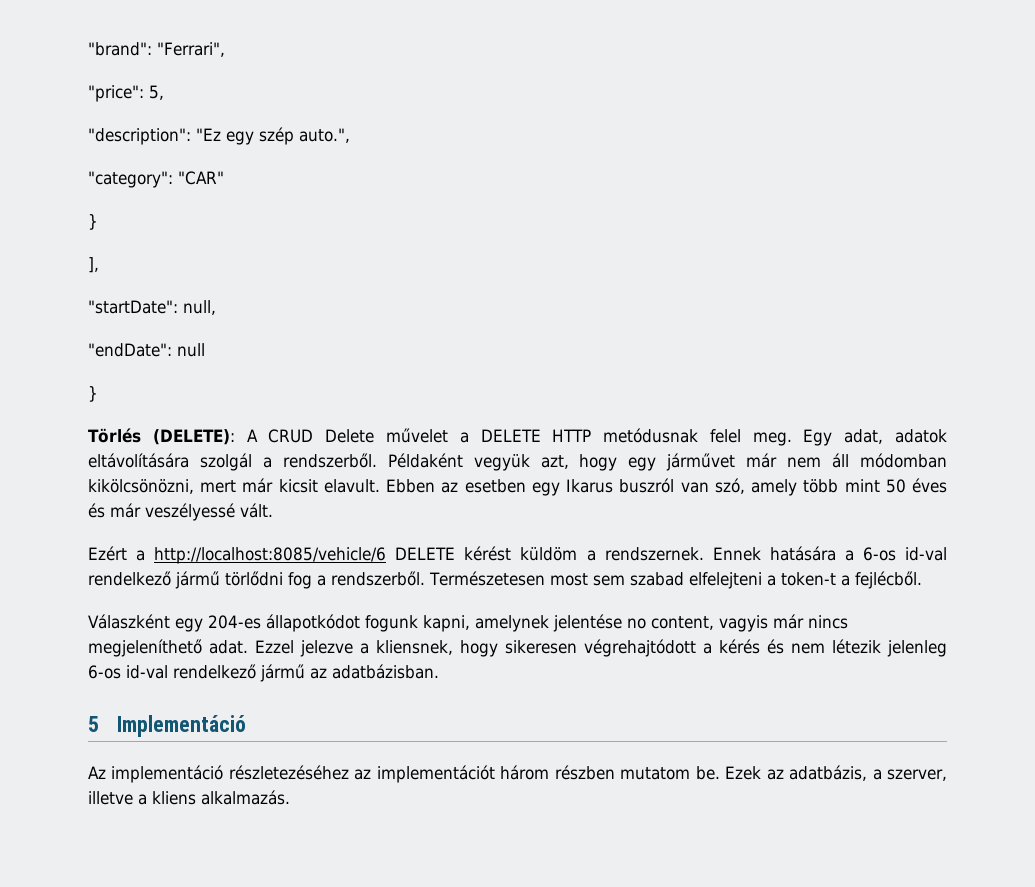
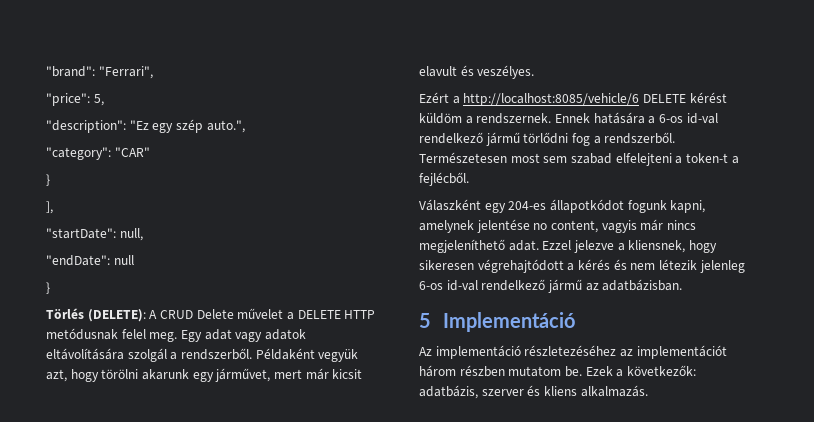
[844,429,884,444] adat, -> [204,329,263,342] adat vagy
[628,453,947,471] [88,478,948,496] [88,503,273,521] egy járművet már nem áll módomban kikölcsönözni, mert már kicsit elavult. Ebben az esetben egy Ikarus buszról van szó, amely több mint 50 éves és már veszélyessé vált. -> [101,368,363,382] [419,65,535,79] törölni akarunk egy járművet, mert már kicsit elavult és veszélyes.
[766,765,947,781] [88,791,147,805] az adatbázis, a szerver, illetve a -> [616,365,696,377] [419,385,541,399] a következők: adatbázis, szerver és

